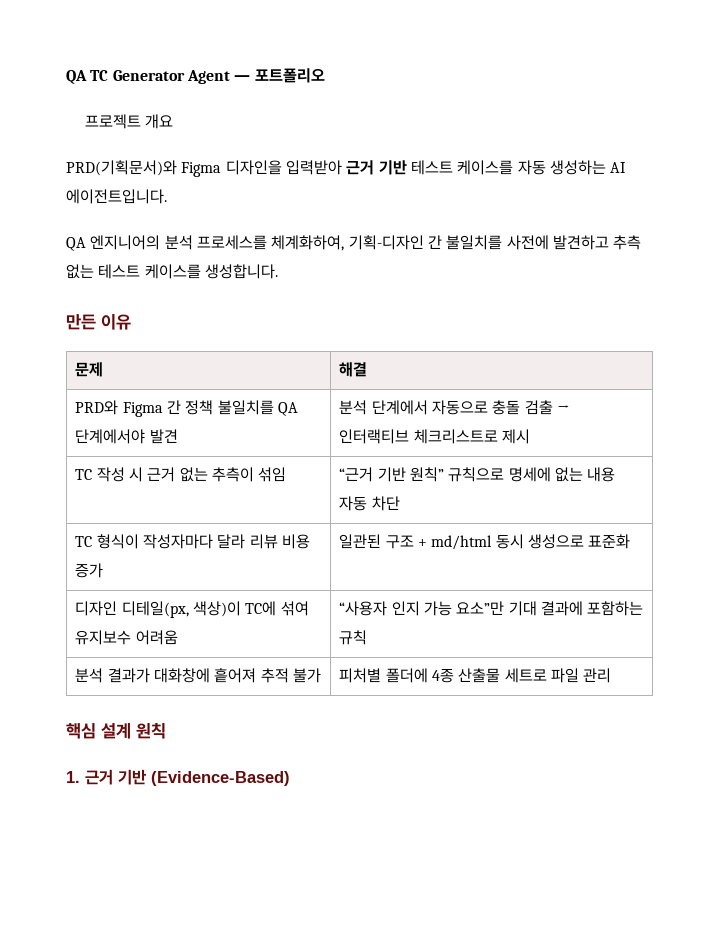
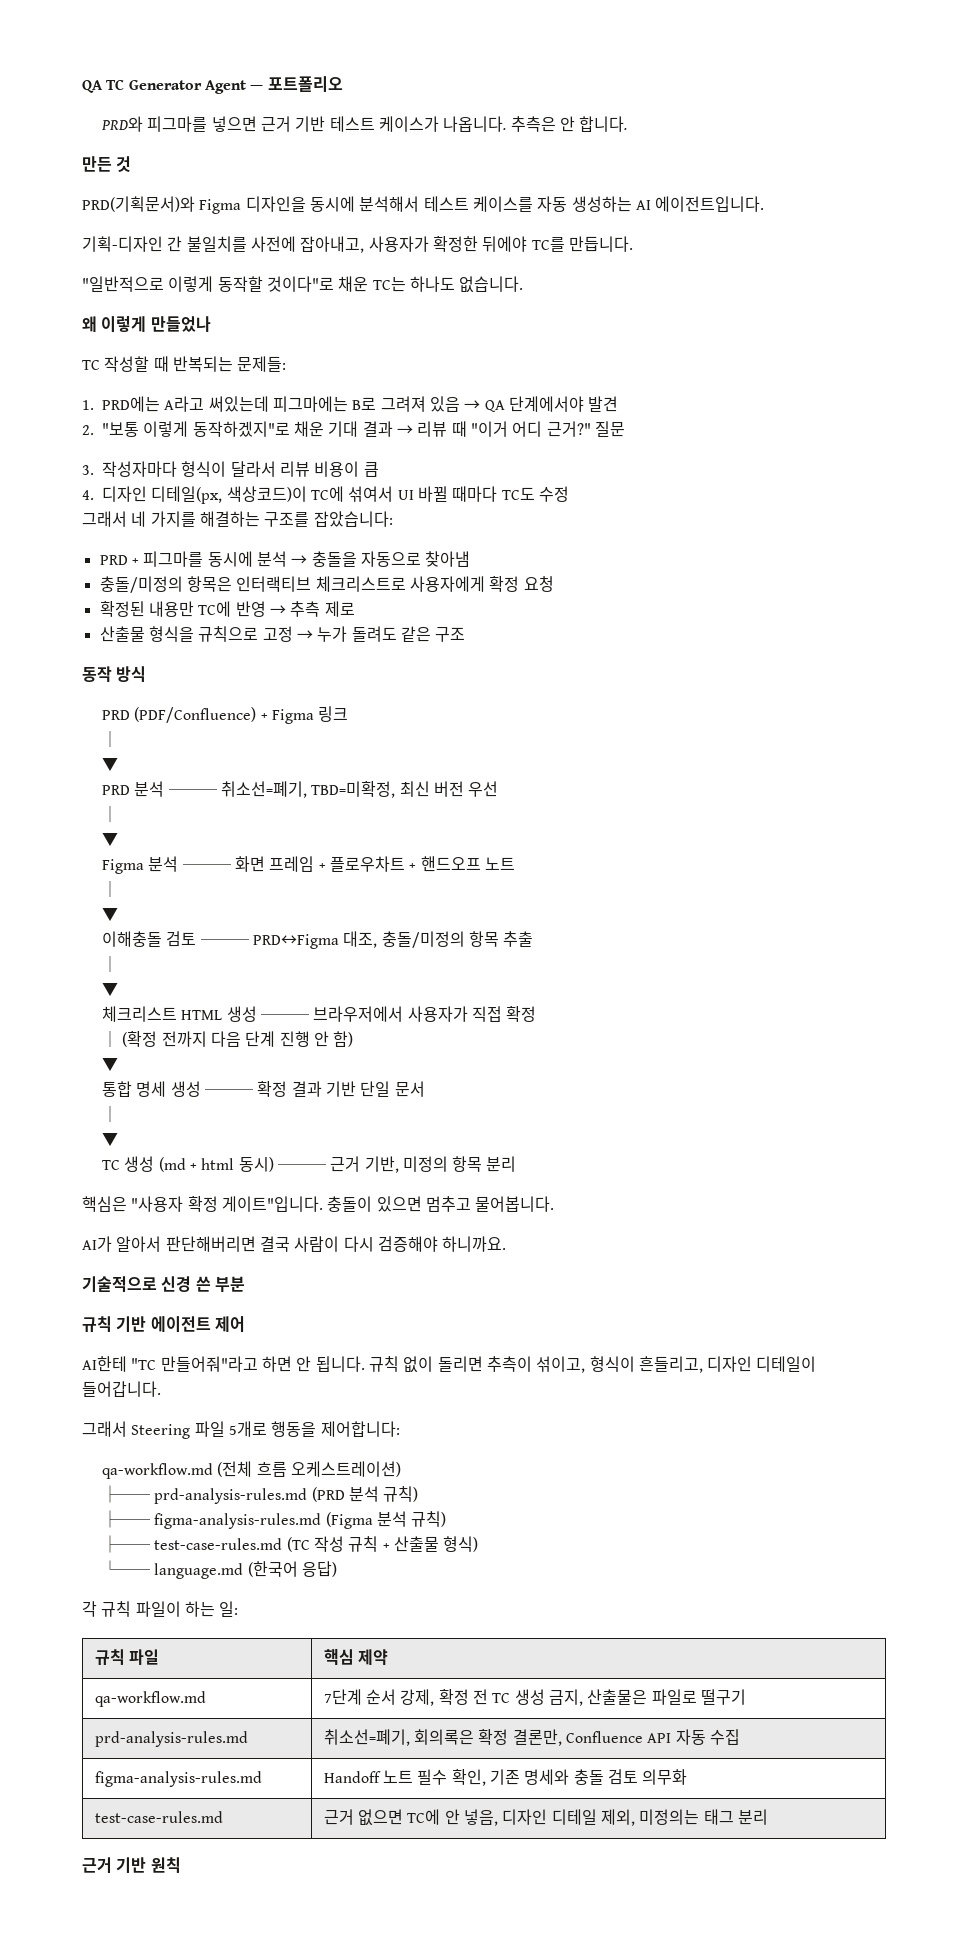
[85,114,174,129] 프로젝트 개요 -> [100,116,628,132] [82,156,132,172] PRD와 피그마를 넣으면 근거 기반 테스트 케이스가 나옵니다. 추측은 안 합니다. // 만든 것
[285,160,407,175] 입력받아 근거 기반 -> [309,196,420,212] 동시에 분석해서
[66,235,642,251] [66,264,278,279] [66,314,131,330] [75,362,104,377] [339,362,368,377] [75,400,298,417] [75,429,178,444] [339,400,570,415] [339,429,530,444] [75,467,287,482] [339,467,616,482] [339,496,400,511] [75,534,310,549] [75,563,104,578] [339,534,631,550] [75,601,309,618] [75,630,178,645] [339,601,644,616] [339,630,368,645] [75,668,321,683] [339,668,612,683] [66,722,166,739] [66,769,290,786] QA 엔지니어의 분석 프로세스를 체계화하여, 기획-디자인 간 불일치를 사전에 발견하고 추측 없는 테스트 케이스를 생성합니다. // 만든 이유 // 문제 | 해결 // PRD와 Figma 간 정책 불일치를 QA 단계에서야 발견 | 분석 단계에서 자동으로 충돌 검출 → 인터랙티브 체크리스트로 제시 // TC 작성 시 근거 없는 추측이 섞임 | “근거 기반 원칙” 규칙으로 명세에 없는 내용 자동 차단 // TC 형식이 작성자마다 달라 리뷰 비용 증가 | 일관된 구조 + md/html 동시 생성으로 표준화 // 디자인 디테일(px, 색상)이 TC에 섞여 유지보수 어려움 | “사용자 인지 가능 요소”만 기대 결과에 포함하는 규칙 // 분석 결과가 대화창에 흩어져 추적 불가 | 피처별 폴더에 4종 산출물 세트로 파일 관리 // 핵심 설계 원칙 // 1. 근거 기반 (Evidence-Based) -> [82,236,633,253] [82,276,524,293] [82,315,211,333] [82,356,287,372] [82,396,619,412] [82,421,625,437] [82,461,379,477] [82,486,569,504] [82,511,393,527] [99,551,471,567] [99,576,554,593] [99,601,355,617] [99,626,466,642] [82,666,147,682] [101,706,349,724] [101,731,118,748] [101,758,118,772] [101,781,499,798] [101,806,118,823] [101,833,118,847] [101,856,515,874] [101,881,118,898] [101,908,118,922] [101,931,534,949] [101,956,118,973] [101,983,118,997] [101,1006,537,1022] [101,1031,354,1048] [101,1058,118,1072] [101,1081,425,1097] [101,1106,118,1123] [101,1133,118,1147] [101,1156,517,1173] [82,1196,555,1212] [82,1236,507,1252] [82,1276,245,1292] [82,1316,245,1333] [82,1356,817,1373] [82,1381,161,1397] [82,1421,400,1439] [101,1461,401,1479] [101,1485,419,1504] [101,1510,447,1529] [101,1535,479,1553] [101,1560,337,1579] [82,1601,239,1617] [94,1649,159,1665] [323,1648,388,1665] [94,1691,206,1707] [323,1689,746,1706] [94,1731,248,1747] [323,1729,740,1746] [94,1771,262,1787] [323,1769,688,1786] [94,1811,223,1823] [323,1809,768,1826] [82,1857,181,1873] 기획-디자인 간 불일치를 사전에 잡아내고, 사용자가 확정한 뒤에야 TC를 만듭니다. // "일반적으로 이렇게 동작할 것이다"로 채운 TC는 하나도 없습니다. // 왜 이렇게 만들었나 // TC 작성할 때 반복되는 문제들: // 1. PRD에는 A라고 써있는데 피그마에는 B로 그려져 있음 → QA 단계에서야 발견 // 2. "보통 이렇게 동작하겠지"로 채운 기대 결과 → 리뷰 때 "이거 어디 근거?" 질문 // 3. 작성자마다 형식이 달라서 리뷰 비용이 큼 // 4. 디자인 디테일(px, 색상코드)이 TC에 섞여서 UI 바뀔 때마다 TC도 수정 // 그래서 네 가지를 해결하는 구조를 잡았습니다: // PRD + 피그마를 동시에 분석 → 충돌을 자동으로 찾아냄 // 충돌/미정의 항목은 인터랙티브 체크리스트로 사용자에게 확정 요청 // 확정된 내용만 TC에 반영 → 추측 제로 // 산출물 형식을 규칙으로 고정 → 누가 돌려도 같은 구조 // 동작 방식 // PRD (PDF/Confluence) + Figma 링크 // │ // ▼ // PRD 분석 ─── 취소선=폐기, TBD=미확정, 최신 버전 우선 // │ // ▼ // Figma 분석 ─── 화면 프레임 + 플로우차트 + 핸드오프 노트 // │ // ▼ // 이해충돌 검토 ─── PRD↔Figma 대조, 충돌/미정의 항목 추출 // │ // ▼ // 체크리스트 HTML 생성 ─── 브라우저에서 사용자가 직접 확정 // │ (확정 전까지 다음 단계 진행 안 함) // ▼ // 통합 명세 생성 ─── 확정 결과 기반 단일 문서 // │ // ▼ // TC 생성 (md + html 동시) ─── 근거 기반, 미정의 항목 분리 // 핵심은 "사용자 확정 게이트"입니다. 충돌이 있으면 멈추고 물어봅니다. // AI가 알아서 판단해버리면 결국 사람이 다시 검증해야 하니까요. // 기술적으로 신경 쓴 부분 // 규칙 기반 에이전트 제어 // AI한테 "TC 만들어줘"라고 하면 안 됩니다. 규칙 없이 돌리면 추측이 섞이고, 형식이 흔들리고, 디자인 디테일이 들어갑니다. // 그래서 Steering 파일 5개로 행동을 제어합니다: // qa-workflow.md (전체 흐름 오케스트레이션) // ├── prd-analysis-rules.md (PRD 분석 규칙) // ├── figma-analysis-rules.md (Figma 분석 규칙) // ├── test-case-rules.md (TC 작성 규칙 + 산출물 형식) // └── language.md (한국어 응답) // 각 규칙 파일이 하는 일: // 규칙 파일 | 핵심 제약 // qa-workflow.md | 7단계 순서 강제, 확정 전 TC 생성 금지, 산출물은 파일로 떨구기 // prd-analysis-rules.md | 취소선=폐기, 회의록은 확정 결론만, Confluence API 자동 수집 // figma-analysis-rules.md | Handoff 노트 필수 확인, 기존 명세와 충돌 검토 의무화 // test-case-rules.md | 근거 없으면 TC에 안 넣음, 디자인 디테일 제외, 미정의는 태그 분리 // 근거 기반 원칙

